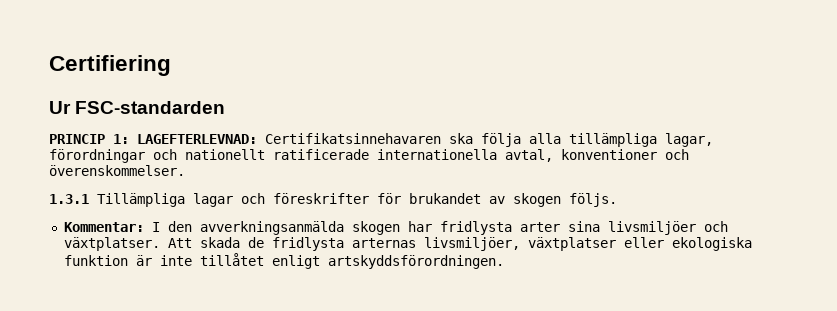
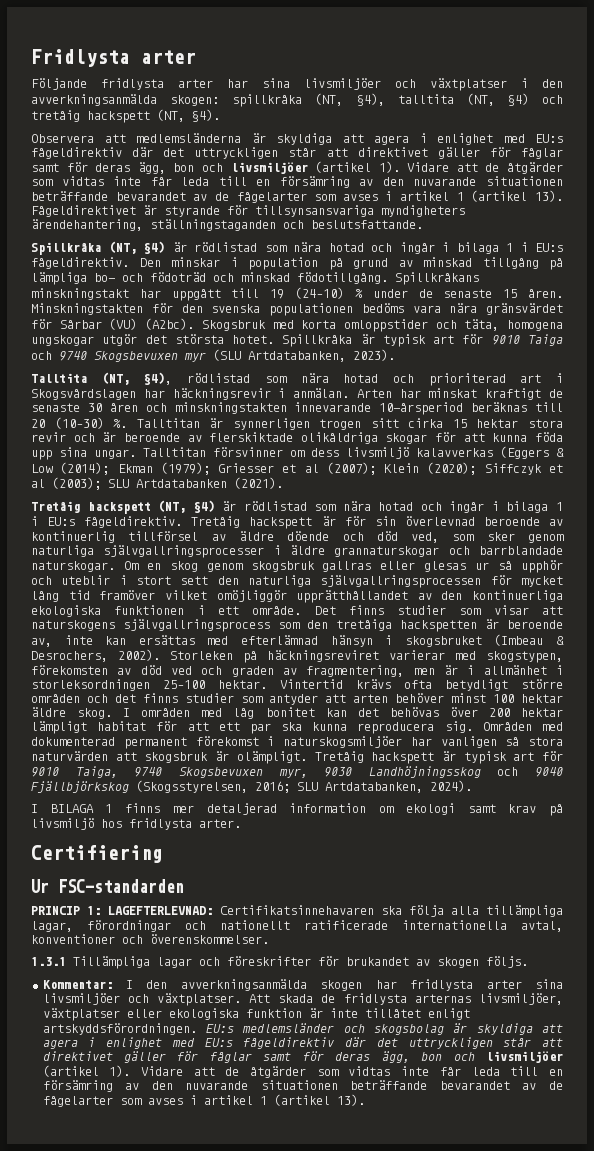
(49, 65) none -> [31,49,196,67] [31,78,563,91] [31,93,563,107] [31,109,220,123] [31,133,563,145] [31,147,563,159] [31,161,563,174] [31,176,563,188] [31,190,563,203] [31,205,465,217] [31,219,423,231] [31,241,563,255] [31,257,563,270] [31,272,479,285] [31,287,563,301] [31,303,563,316] [31,318,563,332] [31,334,563,347] [31,349,395,362] [31,372,563,386] [31,388,563,400] [31,402,563,415] [31,417,563,430] [31,432,563,444] [31,446,564,460] [31,462,563,475] [31,477,283,490] [31,500,564,514] [31,516,564,529] [31,531,565,543] [31,545,563,558] [31,560,564,573] [31,575,563,588] [31,590,563,603] [31,605,564,617] [31,619,563,632] [31,634,565,647] [31,649,563,663] [31,665,563,677] [31,679,563,691] [31,693,563,705] [31,707,563,719] [31,721,563,734] [31,736,563,749] [31,751,563,764] [31,766,563,778] [31,780,472,793] [31,803,564,816] [31,818,241,830] Fridlysta arter // Följande fridlysta arter har sina livsmiljöer och växtplatser i den avverkningsanmälda skogen: spillkråka (NT, §4), talltita (NT, §4) och tretåig hackspett (NT, §4). // Observera att medlemsländerna är skyldiga att agera i enlighet med EU:s fågeldirektiv där det uttryckligen står att direktivet gäller för fåglar samt för deras ägg, bon och livsmiljöer (artikel 1). Vidare att de åtgärder som vidtas inte får leda till en försämring av den nuvarande situationen beträffande bevarandet av de fågelarter som avses i artikel 1 (artikel 13). Fågeldirektivet är styrande för tillsynsansvariga myndigheters ärendehantering, ställningstaganden och beslutsfattande. // Spillkråka (NT, §4) är rödlistad som nära hotad och ingår i bilaga 1 i EU:s fågeldirektiv. Den minskar i population på grund av minskad tillgång på lämpliga bo- och födoträd och minskad födotillgång. Spillkråkans minskningstakt har uppgått till 19 (24–10) % under de senaste 15 åren. Minskningstakten för den svenska populationen bedöms vara nära gränsvärdet för Sårbar (VU) (A2bc). Skogsbruk med korta omloppstider och täta, homogena ungskogar utgör det största hotet. Spillkråka är typisk art för 9010 Taiga och 9740 Skogsbevuxen myr (SLU Artdatabanken, 2023). // Talltita (NT, §4), rödlistad som nära hotad och prioriterad art i Skogsvårdslagen har häckningsrevir i anmälan. Arten har minskat kraftigt de senaste 30 åren och minskningstakten innevarande 10-årsperiod beräknas till 20 (10–30) %. Talltitan är synnerligen trogen sitt cirka 15 hektar stora revir och är beroende av flerskiktade olikåldriga skogar för att kunna föda upp sina ungar. Talltitan försvinner om dess livsmiljö kalavverkas (Eggers & Low (2014); Ekman (1979); Griesser et al (2007); Klein (2020); Siffczyk et al (2003); SLU Artdatabanken (2021). // Tretåig hackspett (NT, §4) är rödlistad som nära hotad och ingår i bilaga 1 i EU:s fågeldirektiv. Tretåig hackspett är för sin överlevnad beroende av kontinuerlig tillförsel av äldre döende och död ved, som sker genom naturliga självgallringsprocesser i äldre grannaturskogar och barrblandade naturskogar. Om en skog genom skogsbruk gallras eller glesas ur så upphör och uteblir i stort sett den naturliga självgallringsprocessen för mycket lång tid framöver vilket omöjliggör upprätthållandet av den kontinuerliga ekologiska funktionen i ett område. Det finns studier som visar att naturskogens självgallringsprocess som den tretåiga hackspetten är beroende av, inte kan ersättas med efterlämnad hänsyn i skogsbruket (Imbeau & Desrochers, 2002). Storleken på häckningsreviret varierar med skogstypen, förekomsten av död ved och graden av fragmentering, men är i allmänhet i storleksordningen 25–100 hektar. Vintertid krävs ofta betydligt större områden och det finns studier som antyder att arten behöver minst 100 hektar äldre skog. I områden med låg bonitet kan det behövas över 200 hektar lämpligt habitat för att ett par ska kunna reproducera sig. Områden med dokumenterad permanent förekomst i naturskogsmiljöer har vanligen så stora naturvärden att skogsbruk är olämpligt. Tretåig hackspett är typisk art för 9010 Taiga, 9740 Skogsbevuxen myr, 9030 Landhöjningsskog och 9040 Fjällbjörkskog (Skogsstyrelsen, 2016; SLU Artdatabanken, 2024). // I BILAGA 1 finns mer detaljerad information om ekologi samt krav på livsmiljö hos fridlysta arter. //
(504, 262) none -> [205,1023,564,1035] [42,1037,563,1049] [42,1051,563,1063] [42,1065,563,1078] [42,1080,563,1092] [42,1094,365,1107] EU:s medlemsländer och skogsbolag är skyldiga att agera i enlighet med EU:s fågeldirektiv där det uttryckligen står att direktivet gäller för fåglar samt för deras ägg, bon och livsmiljöer (artikel 1). Vidare att de åtgärder som vidtas inte får leda till en försämring av den nuvarande situationen beträffande bevarandet av de fågelarter som avses i artikel 1 (artikel 13).

